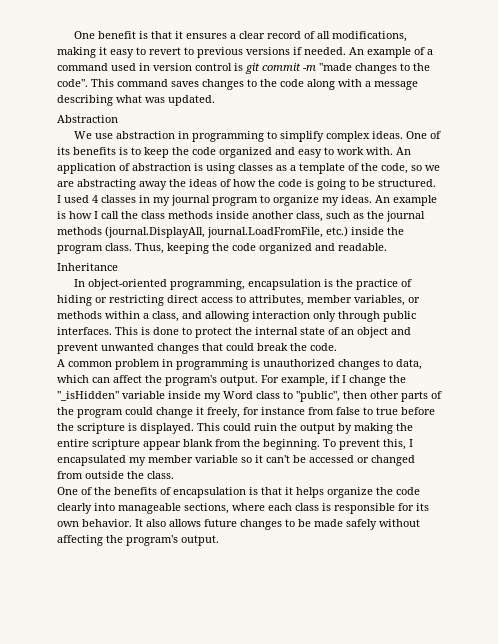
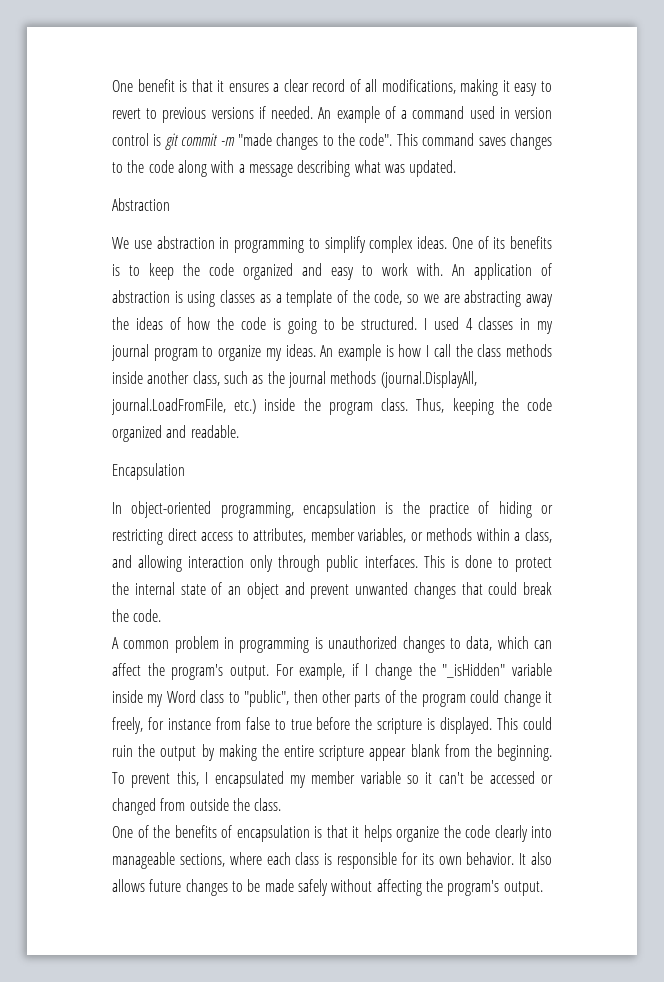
[57,263,118,271] Inheritance -> [112,463,185,480] Encapsulation

